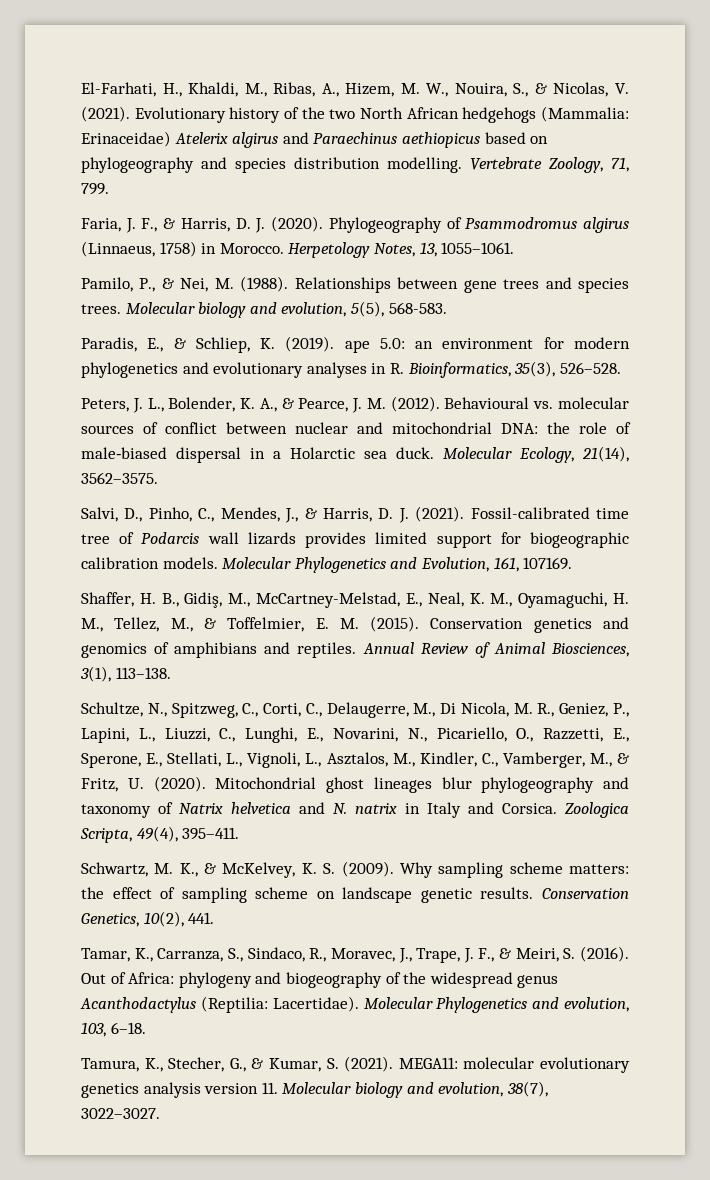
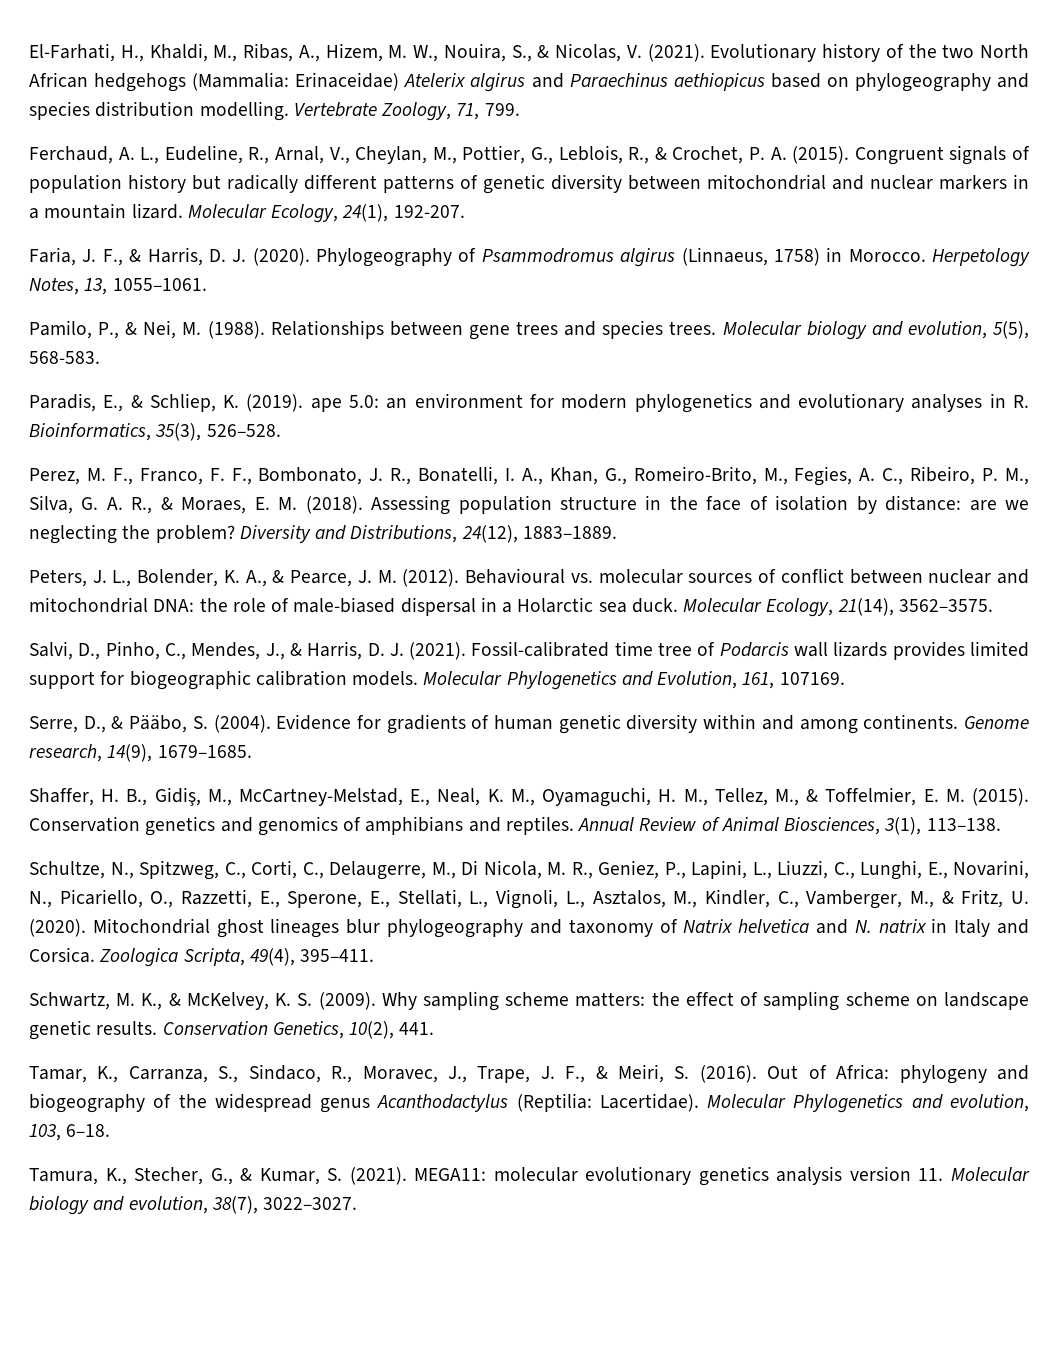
(109, 189) none -> [29,145,1031,165] [29,174,1029,194] [29,203,465,223] // Ferchaud, A. L., Eudeline, R., Arnal, V., Cheylan, M., Pottier, G., Leblois, R., & Crochet, P. A. (2015). Congruent signals of population history but radically different patterns of genetic diversity between mitochondrial and nuclear markers in a mountain lizard. Molecular Ecology, 24(1), 192-207.
(621, 368) none -> [29,466,1030,486] [29,495,1030,515] [29,524,617,544] // Perez, M. F., Franco, F. F., Bombonato, J. R., Bonatelli, I. A., Khan, G., Romeiro‐Brito, M., Fegies, A. C., Ribeiro, P. M., Silva, G. A. R., & Moraes, E. M. (2018). Assessing population structure in the face of isolation by distance: are we neglecting the problem? Diversity and Distributions, 24(12), 1883–1889.
(573, 563) none -> [29,714,1030,734] [29,744,252,762] // Serre, D., & Pääbo, S. (2004). Evidence for gradients of human genetic diversity within and among continents. Genome research, 14(9), 1679–1685.

